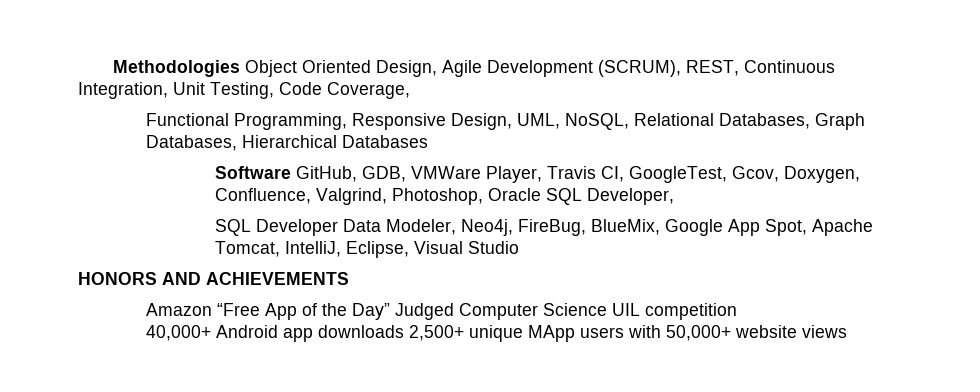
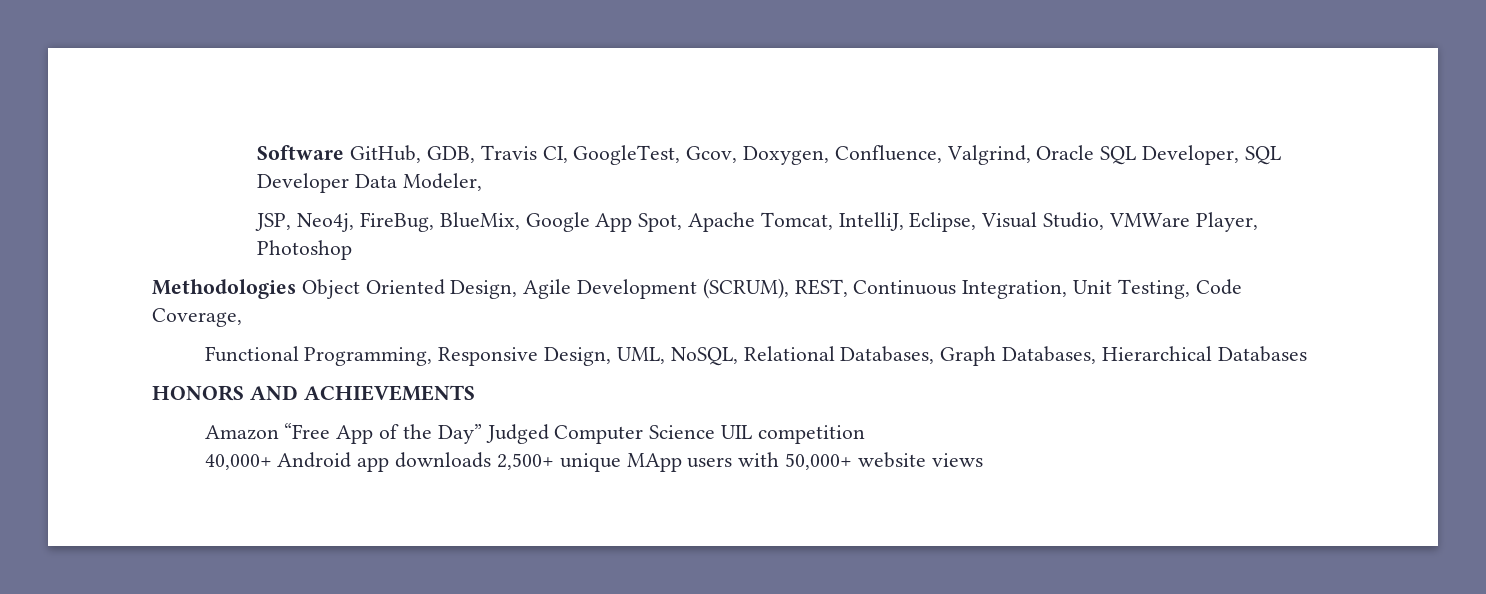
(113, 68) none -> [257,145,1281,165] [257,173,482,193] [255,212,1258,232] [257,240,353,260] Software GitHub, GDB, Travis CI, GoogleTest, Gcov, Doxygen, Confluence, Valgrind, Oracle SQL Developer, SQL Developer Data Modeler, // JSP, Neo4j, FireBug, BlueMix, Google App Spot, Apache Tomcat, IntelliJ, Eclipse, Visual Studio, VMWare Player, Photoshop //
[214,166,860,183] [214,188,674,205] [214,219,873,236] [214,241,519,258] // Software GitHub, GDB, VMWare Player, Travis CI, GoogleTest, Gcov, Doxygen, Confluence, Valgrind, Photoshop, Oracle SQL Developer, // SQL Developer Data Modeler, Neo4j, FireBug, BlueMix, Google App Spot, Apache Tomcat, IntelliJ, Eclipse, Visual Studio -> (1307, 354) none

